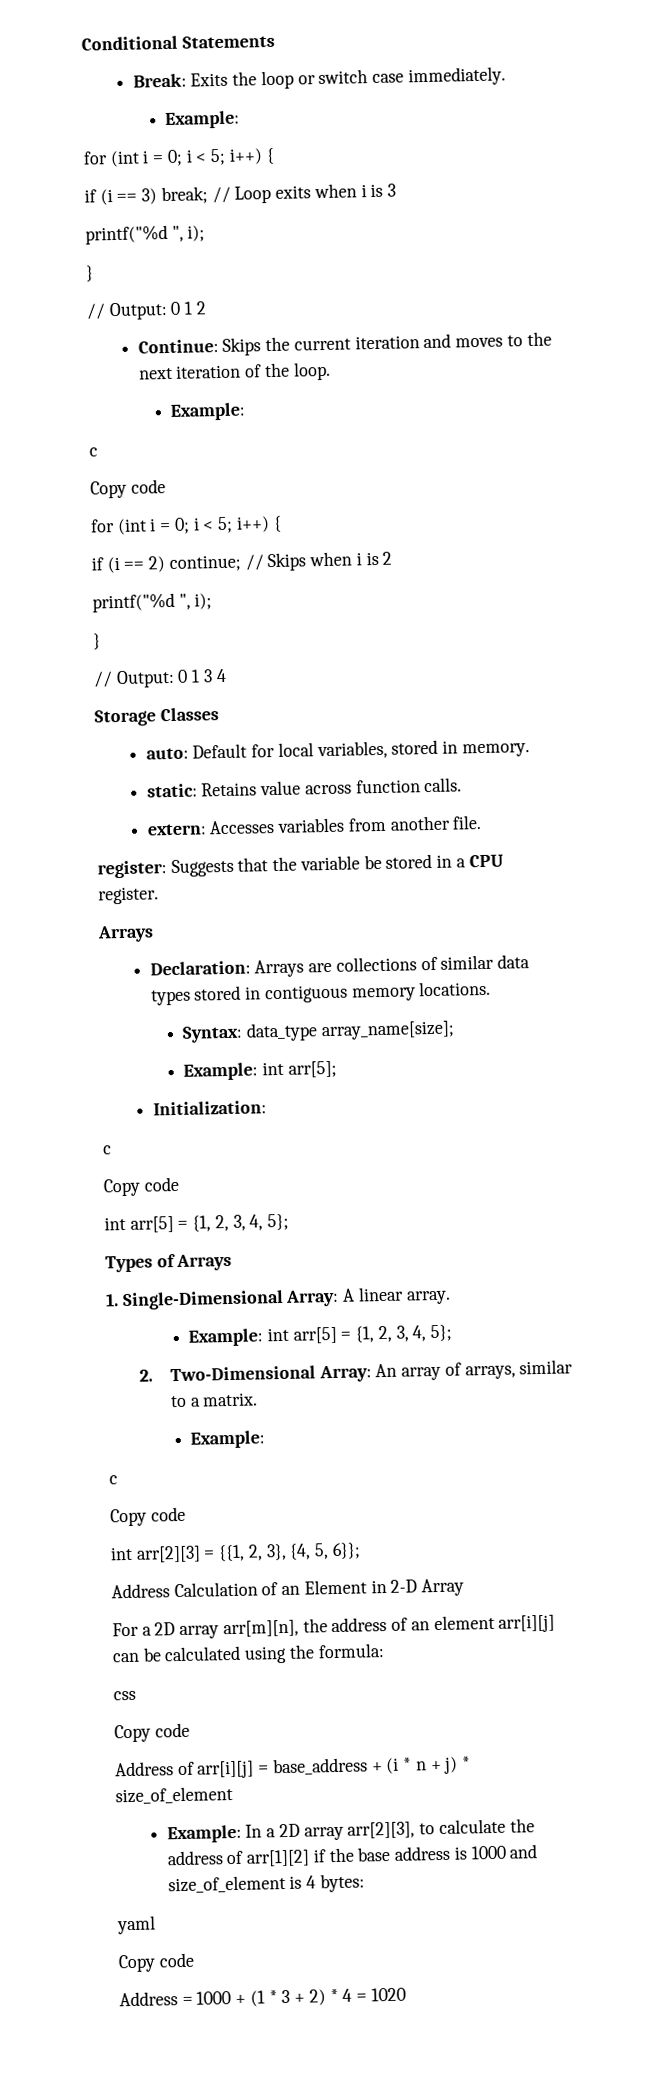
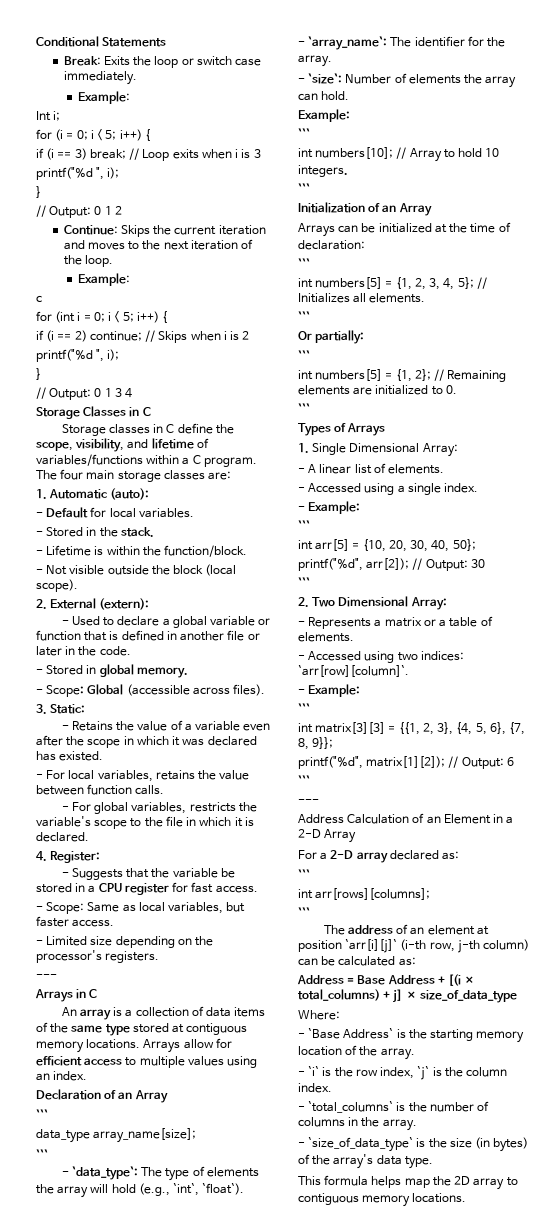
[83,150,150,168] // for (int i -> [36,111,61,121] [36,129,64,141] // Int i; // for (i
[90,479,166,499] // Copy code -> (42, 299) none
[145,739,530,760] [146,777,463,798] [146,814,483,836] [97,860,167,879] // auto: Default for local variables, stored in memory. // static: Retains value across function calls. // extern: Accesses variables from another file. // register: -> [129,407,151,417] [61,423,234,436] [36,438,209,452] [36,454,257,467] [36,469,232,482] [36,488,150,500] [36,507,194,518] [36,527,154,537] [36,545,248,557] [36,564,237,576] [36,579,78,592] [36,598,150,610] [61,616,271,628] [36,630,260,641] [36,646,131,656] [36,664,188,678] [36,684,266,697] [36,704,86,714] [61,720,271,731] [36,735,257,748] [36,751,104,761] [36,770,250,782] [36,784,165,795] [61,802,257,814] [36,816,254,829] [36,832,89,842] [36,851,101,863] [61,872,69,877] in C // Storage classes in C define the scope, visibility, and lifetime of variables/functions within a C program. The four main storage classes are: // 1. Automatic (auto): // - Default for local variables. // - Stored in the stack. // - Lifetime is within the function/block. // - Not visible outside the block (local scope). // 2. External (extern): // - Used to declare a global variable or function that is defined in another file or later in the code. // - Stored in global memory. // - Scope: Global (accessible across files). // 3. Static: // - Retains the value of a variable even after the scope in which it was declared has existed. // - For local variables, retains the value between function calls. // - For global variables, restricts the variable's scope to the file in which it is declared. // 4. Register: // -
[98,886,159,905] [97,925,154,943] [149,954,531,978] [150,980,492,1006] [182,1020,455,1043] [183,1060,337,1081] [152,1100,267,1116] [103,1145,112,1155] [103,1176,179,1197] [104,1213,290,1233] register. // Arrays // Declaration: Arrays are collections of similar data types stored in contiguous memory locations. // Syntax: data_type array_name[size]; // Example: int arr[5]; // Initialization: // c // Copy code // int arr[5] = {1, 2, 3, 4, 5}; -> [124,882,258,895] [36,902,246,914] [36,916,115,927] [36,936,214,948] [36,950,160,963] [36,974,57,979] [35,989,98,1002] [61,1006,266,1020] [36,1022,248,1036] [36,1038,232,1053] [36,1056,258,1068] [36,1071,88,1081] [36,1089,168,1103] [36,1109,48,1119] [36,1128,197,1143] [36,1149,48,1159] [61,1166,259,1181] [36,1183,245,1198] [298,36,506,50] [298,55,332,67] [298,73,517,88] [298,91,350,101] [298,109,350,122] [298,128,310,138] [298,147,500,162] [298,165,348,177] [298,183,310,193] [298,202,432,216] [298,222,511,237] [298,240,365,250] [298,258,310,268] [298,277,487,290] [298,293,426,303] [298,311,310,321] [298,330,365,344] [298,350,310,360] [298,369,507,382] [298,385,457,395] [298,403,310,413] register for fast access. // - Scope: Same as local variables, but faster access. // - Limited size depending on the processor's registers. // --- // Arrays in C // An array is a collection of data items of the same type stored at contiguous memory locations. Arrays allow for efficient access to multiple values using an index. // Declaration of an Array // ``` // data_type array_name[size]; // ``` // - `data_type`: The type of elements the array will hold (e.g., `int`, `float`). // - `array_name`: The identifier for the array. // - `size`: Number of elements the array can hold. // Example: // ``` // int numbers[10]; // Array to hold 10 integers. // ``` // Initialization of an Array // Arrays can be initialized at the time of declaration: // ``` // int numbers[5] = {1, 2, 3, 4, 5}; // Initializes all elements. // ``` // Or partially: // ``` // int numbers[5] = {1, 2}; // Remaining elements are initialized to 0. // ```
[121,1289,340,1311] Single-Dimensional Array: -> [312,443,458,457] [298,468,305,473] Single Dimensional Array: // -
[405,1290,451,1305] [188,1324,453,1347] [138,1359,574,1383] [170,1392,259,1408] [190,1430,266,1449] [109,1475,118,1485] [110,1506,186,1527] [110,1545,201,1563] array. // Example: int arr[5] = {1, 2, 3, 4, 5}; // 2. Two-Dimensional Array: An array of arrays, similar to a matrix. // Example: // c // Copy code // int arr[2][3] -> [354,463,445,474] [298,483,479,495] [298,501,361,514] [298,520,310,530] [298,539,476,552] [298,558,485,571] [298,577,310,587] [298,596,447,610] [298,616,493,629] [298,632,354,642] [298,651,464,663] [298,665,409,677] [298,684,361,697] [298,703,310,713] [298,722,386,734] list of elements. // - Accessed using a single index. // - Example: // ``` // int arr[5] = {10, 20, 30, 40, 50}; // printf("%d", arr[2]); // Output: 30 // ``` // 2. Two Dimensional Array: // - Represents a matrix or a table of elements. // - Accessed using two indices: `arr[row][column]`. // - Example: // ``` // int matrix[3][3]
[331,1542,361,1560] 6}}; -> [489,722,526,735] [298,737,334,750] [298,756,514,769] [298,775,310,785] [298,799,319,804] 6}, {7, 8, 9}}; // printf("%d", matrix[1][2]); // Output: 6 // ``` // ---
(387, 1586) none -> [506,816,514,824] a
[154,1614,556,1640] [112,1643,385,1664] [113,1690,136,1701] [114,1722,190,1743] [115,1756,471,1779] [115,1786,233,1805] [166,1818,535,1844] [166,1844,538,1867] [167,1873,365,1894] [117,1915,156,1935] [118,1952,194,1973] [119,1987,406,2007] 2D array arr[m][n], the address of an element arr[i][j] can be calculated using the formula: // css // Copy code // Address of arr[i][j] = base_address + (i * n + j) * size_of_element // Example: In a 2D array arr[2][3], to calculate the address of arr[1][2] if the base address is 1000 and size_of_element is 4 bytes: // yaml // Copy code // Address = 1000 + (1 * 3 + 2) * 4 = 1020 -> [330,850,460,863] [298,869,310,879] [298,888,431,900] [298,907,310,917] [323,924,489,935] [298,939,530,953] [298,956,416,966] [297,974,476,986] [298,989,517,1003] [298,1010,340,1020] [298,1028,525,1043] [298,1045,415,1060] [298,1066,508,1080] [298,1083,332,1093] [298,1101,490,1113] [298,1117,417,1131] [298,1137,529,1152] [298,1154,433,1169] [298,1175,518,1190] [298,1193,467,1207] 2-D array declared as: // ``` // int arr[rows][columns]; // ``` // The address of an element at position `arr[i][j]` (i-th row, j-th column) can be calculated as: // Address = Base Address + [(i × total_columns) + j] × size_of_data_type // Where: // - `Base Address` is the starting memory location of the array. // - `i` is the row index, `j` is the column index. // - `total_columns` is the number of columns in the array. // - `size_of_data_type` is the size (in bytes) of the array's data type. // This formula helps map the 2D array to contiguous memory locations.

